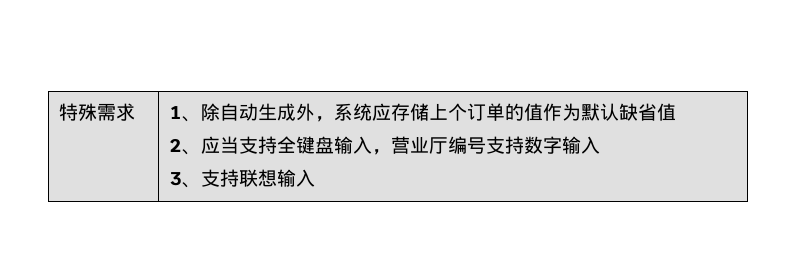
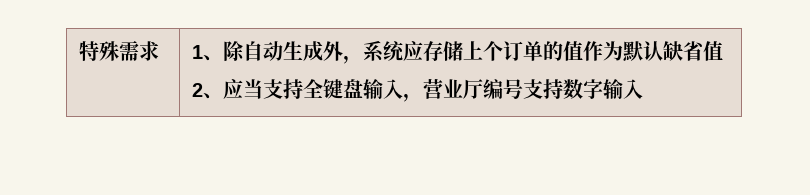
[169,169,316,188] // 3、支持联想输入 -> (643, 89) none

